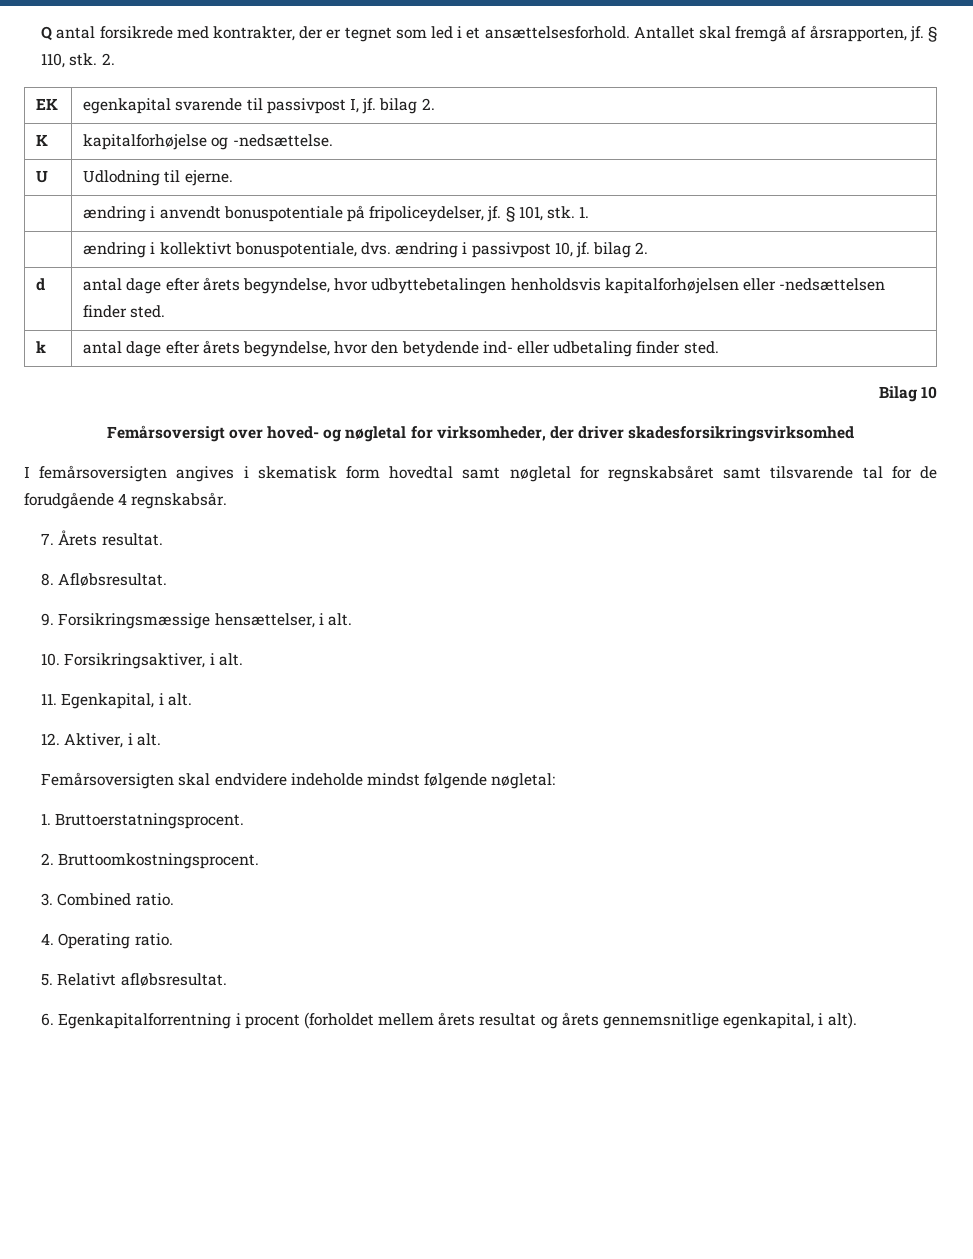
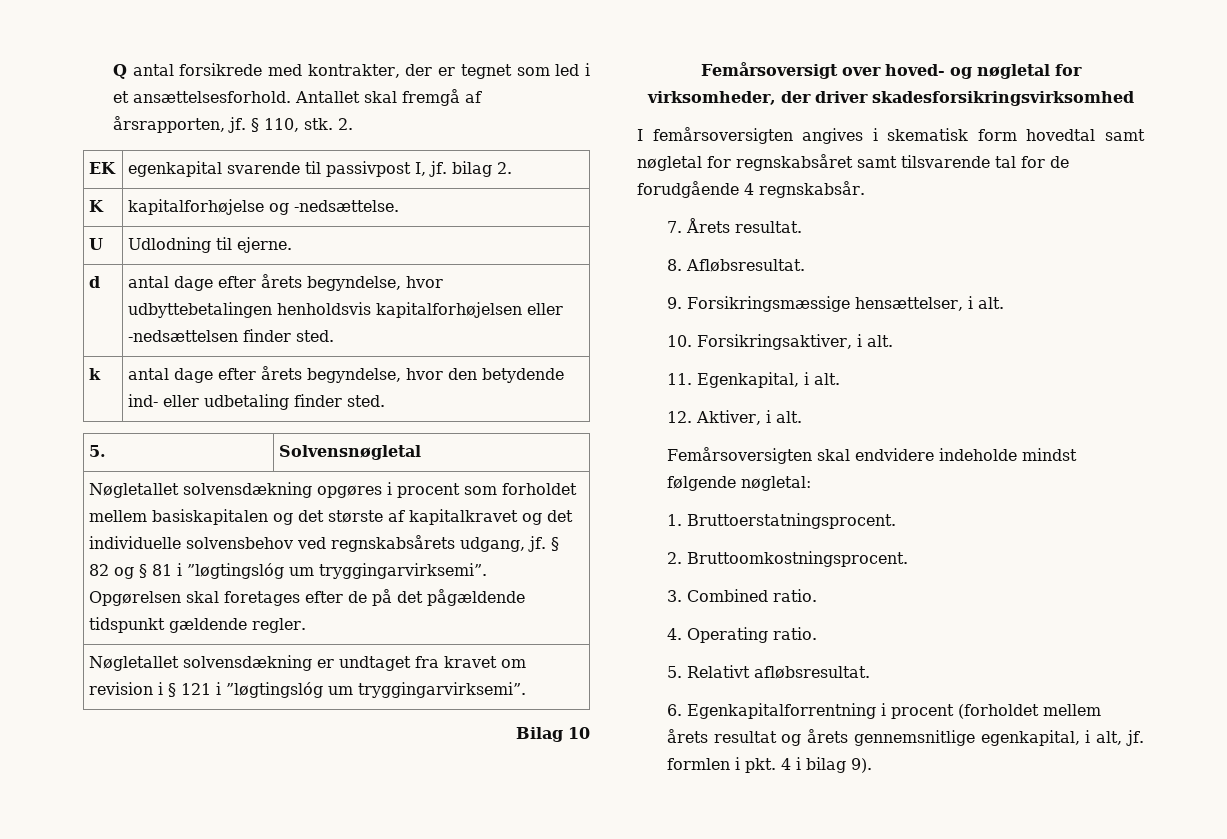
[83,205,590,222] [83,242,649,258] // | ændring i anvendt bonuspotentiale på fripoliceydelser, jf. § 101, stk. 1. // | ændring i kollektivt bonuspotentiale, dvs. ændring i passivpost 10, jf. bilag 2. -> (293, 245) none
(719, 347) none -> [89,445,107,457] [279,445,422,460] [89,482,578,498] [89,509,574,525] [89,535,560,552] [89,563,488,579] [89,589,526,606] [89,617,307,633] [89,655,527,671] [89,682,527,698] // 5. | Solvensnøgletal // Nøgletallet solvensdækning opgøres i procent som forholdet mellem basiskapitalen og det største af kapitalkravet og det individuelle solvensbehov ved regnskabsårets udgang, jf. § 82 og § 81 i ”løgtingslóg um tryggingarvirksemi”. Opgørelsen skal foretages efter de på det pågældende tidspunkt gældende regler. // Nøgletallet solvensdækning er undtaget fra kravet om revision i § 121 i ”løgtingslóg um tryggingarvirksemi”.
[827,1012,857,1029] alt). -> [1096,730,1144,746] [666,757,872,773] alt, jf. formlen i pkt. 4 i bilag 9).

